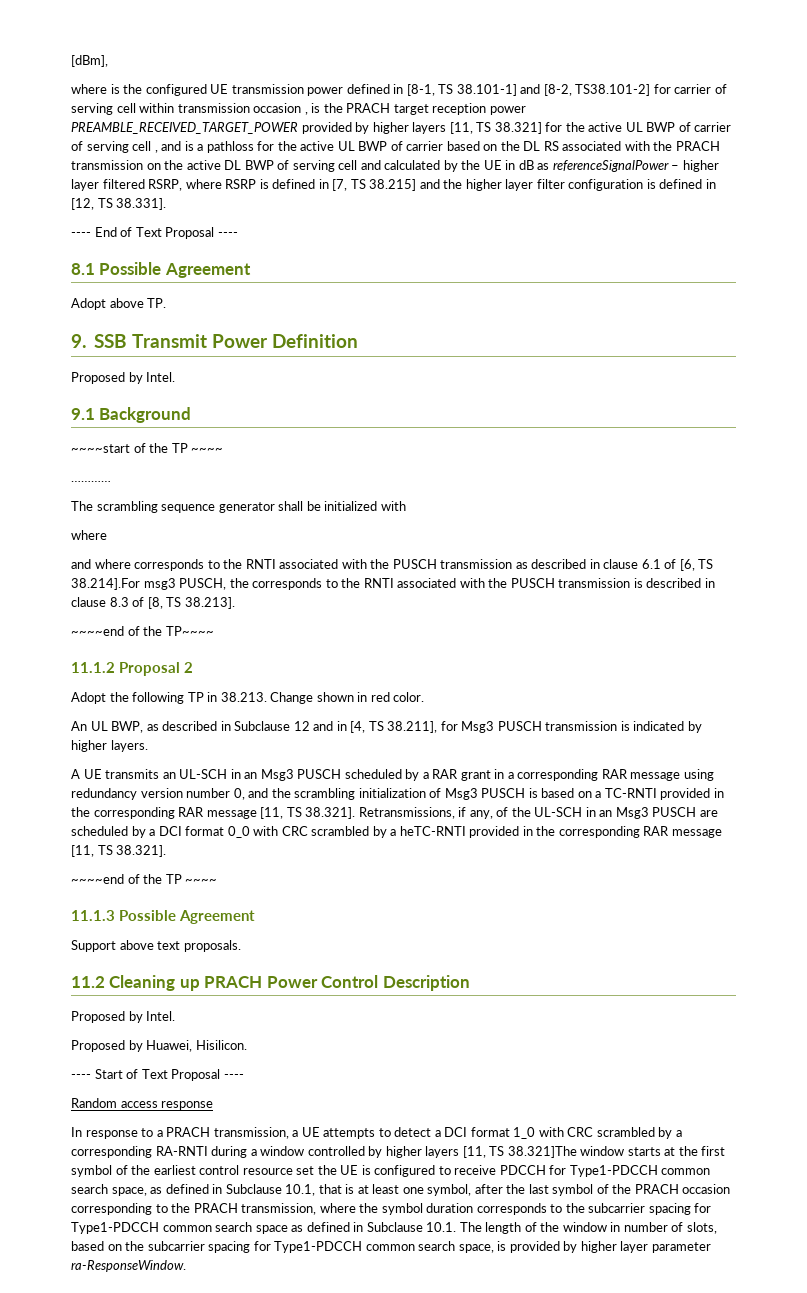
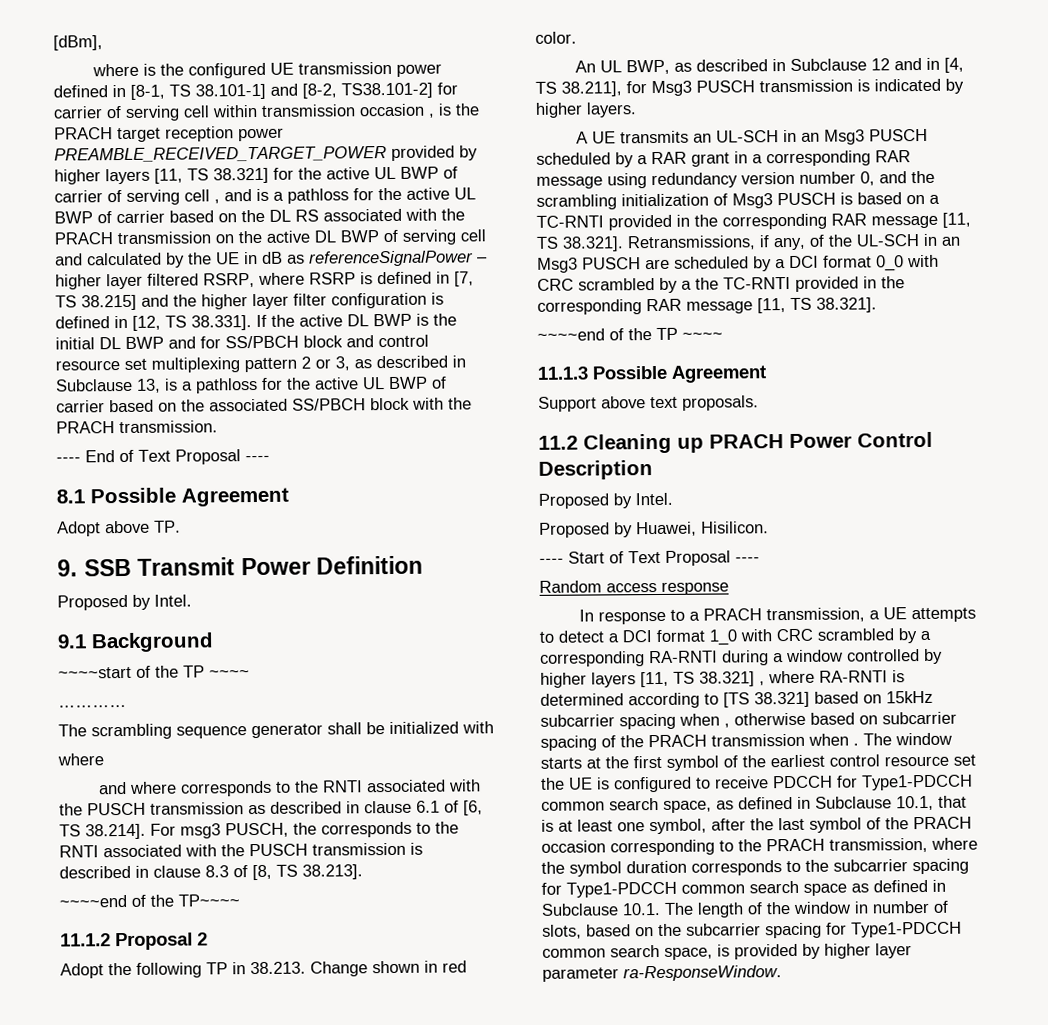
(167, 204) none -> [256,313,457,328] [55,334,429,350] [55,355,466,373] [55,376,447,394] [56,397,472,413] [56,420,218,434] If the active DL BWP is the initial DL BWP and for SS/PBCH block and control resource set multiplexing pattern 2 or 3, as described in Subclause 13, is a pathloss for the active UL BWP of carrier based on the associated SS/PBCH block with the PRACH transmission.
[71,578,140,590] 38.214].For -> [85,823,176,840] 38.214]. For
[399,826,466,836] heTC-RNTI -> [695,276,791,290] the TC-RNTI
[507,1146,577,1158] 38.321]The -> [699,670,905,687] [540,690,933,709] [540,711,957,730] [540,733,892,751] 38.321] , where RA-RNTI is determined according to [TS 38.321] based on 15kHz subcarrier spacing when , otherwise based on subcarrier spacing of the PRACH transmission when . The

